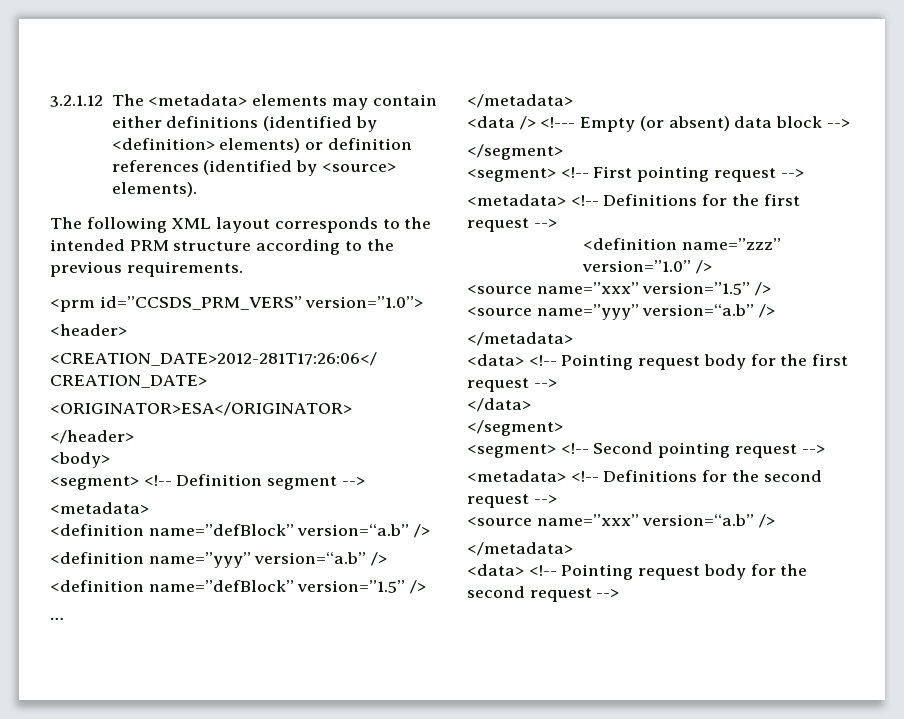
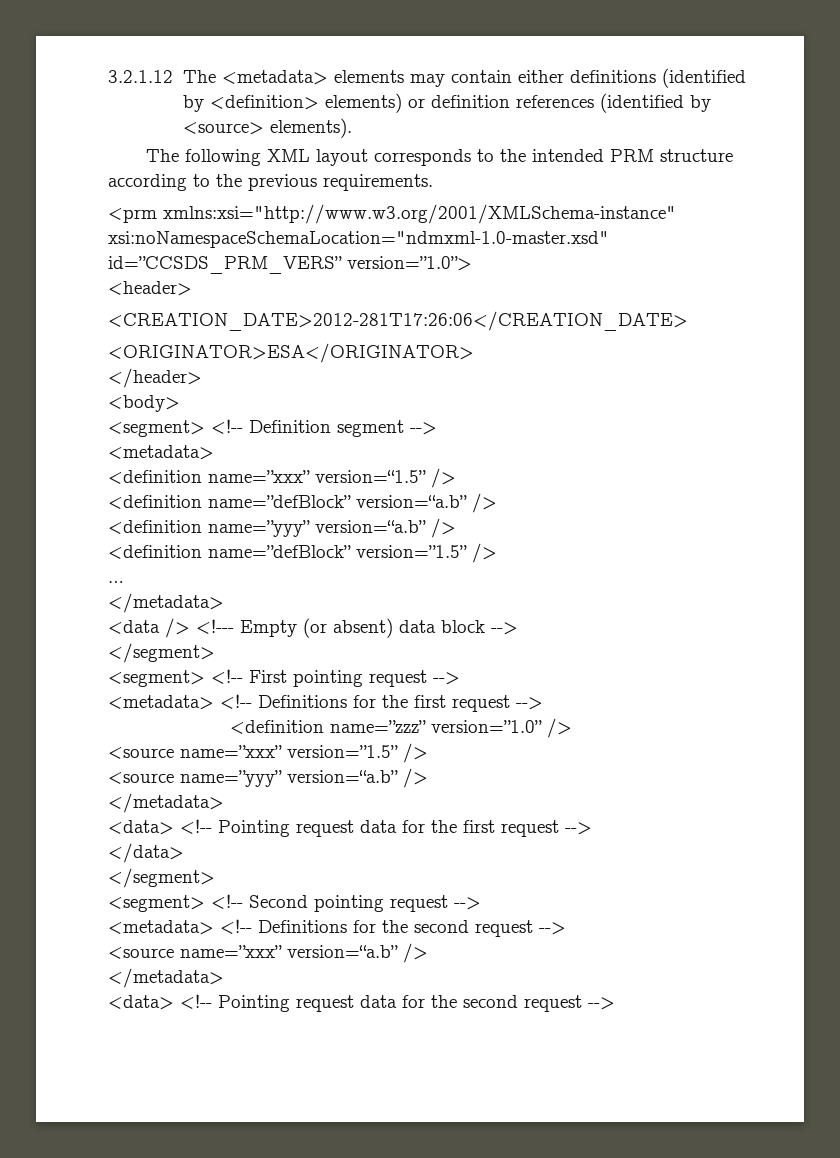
(95, 305) none -> [163,204,676,224] [108,231,609,248] xmlns:xsi="http://www.w3.org/2001/XMLSchema-instance" xsi:noNamespaceSchemaLocation="ndmxml-1.0-master.xsd"
(149, 508) none -> [108,468,456,488] // <definition name=”xxx” version=“1.5” />
[703,354,746,370] body -> [360,820,397,833] data
[703,564,746,580] body -> [360,995,397,1008] data

